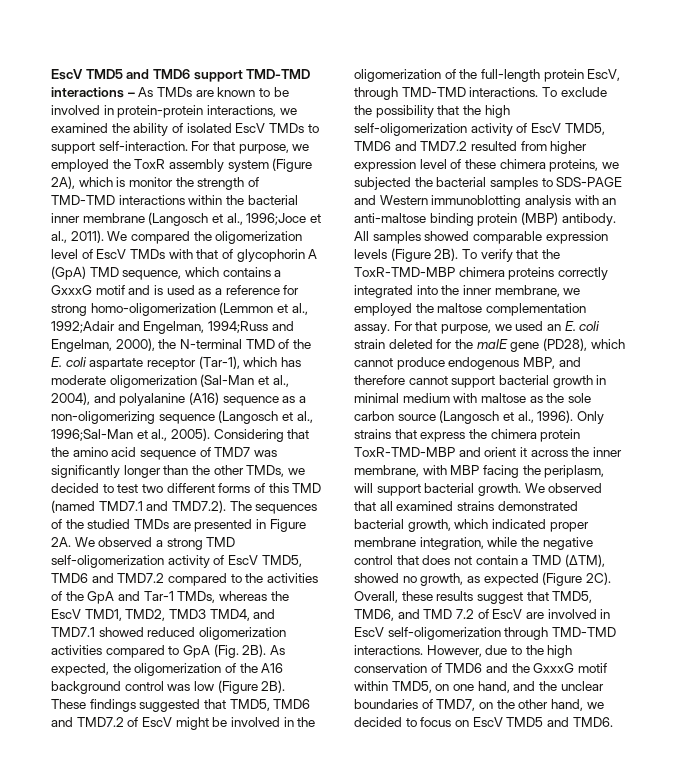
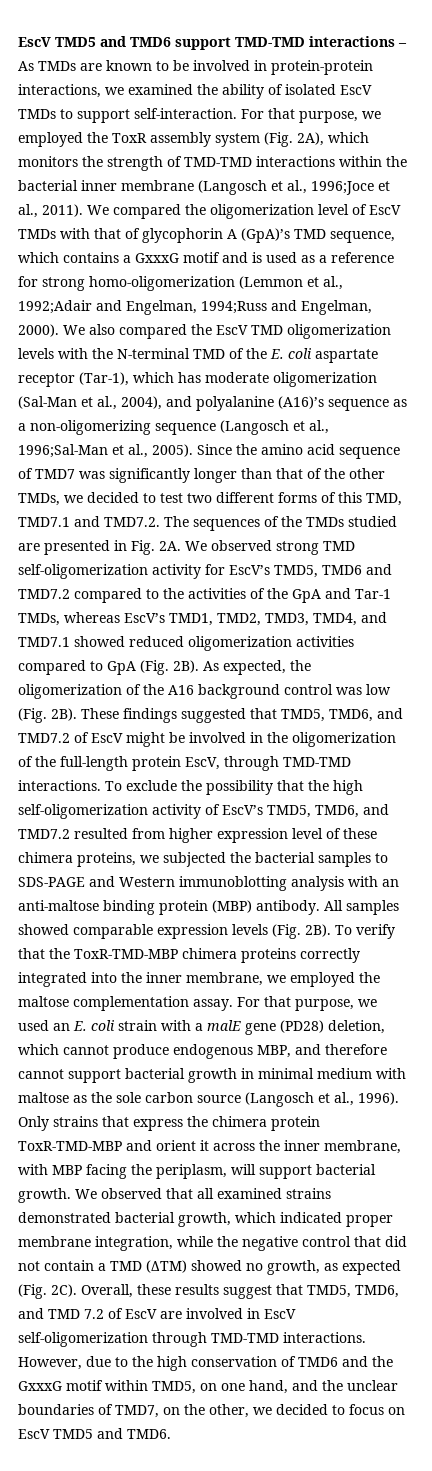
[272,158,313,172] (Figure -> [264,132,293,147] (Fig.
[116,177,173,187] is monitor -> [18,156,78,167] monitors
[51,266,86,280] (GpA) -> [241,228,290,243] (GpA)’s
[115,338,155,351] 2000), -> [18,324,391,339] [18,348,88,359] 2000). We also compared the EscV TMD oligomerization levels with
[188,392,219,405] (A16) -> [278,396,324,409] (A16)’s
[213,429,310,442] Considering that -> [197,444,232,455] Since
(189, 470) none -> [276,468,322,479] that of
[292,483,322,493] [51,500,95,513] TMD (named -> [366,493,402,506] TMD,
[171,500,226,513] TMD7.2). -> [104,517,160,527] TMD7.2.
[87,519,169,529] studied TMDs -> [306,516,397,527] TMDs studied
[269,519,306,532] Figure -> [131,540,155,555] Fig.
[155,540,163,547] a -> (272, 545) none
[213,555,258,565] of EscV -> [205,564,270,575] for EscV’s
[270,591,289,601] [51,609,81,619] the EscV -> [124,613,165,623] EscV’s
[168,609,206,619] TMD3 -> [265,613,309,626] TMD3,
[217,680,258,694] (Figure -> [18,708,47,723] (Fig.
[273,699,311,709] TMD6 -> [329,709,373,722] TMD6,
[530,123,605,135] [354,141,391,151] EscV TMD5, TMD6 -> [222,805,359,818] EscV’s TMD5, TMD6,
[390,248,431,262] (Figure -> [272,924,301,939] (Fig.
[388,338,587,352] deleted for the malE gene (PD28), -> [161,1020,385,1035] with a malE gene (PD28) deletion,
[422,555,451,565] does -> [385,1236,407,1247] did
[564,554,605,567] (ΔTM), -> [146,1260,187,1273] (ΔTM)
[542,572,583,586] (Figure -> [18,1284,47,1299] (Fig.
[518,699,583,711] other hand, -> [209,1404,249,1418] other,

